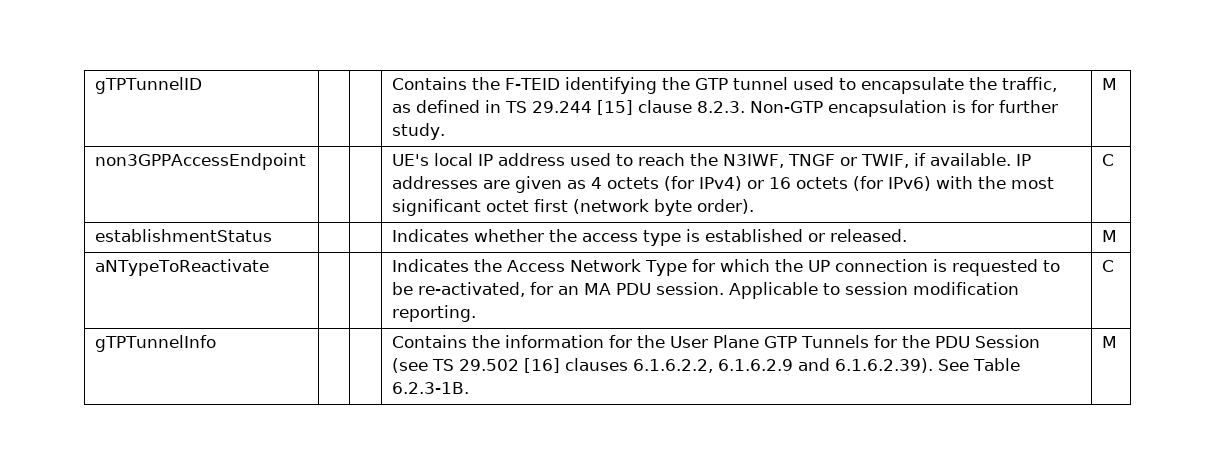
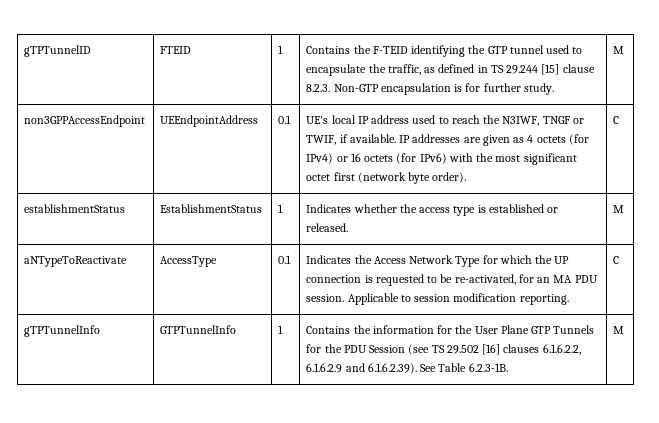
(203, 85) | -> [160,46,192,54] [278,45,284,54] FTEID | 1
(307, 161) | -> [160,115,259,127] [278,115,292,124] UEEndpointAddress | 0.1
(273, 235) | -> [160,204,263,213] [278,204,284,213] EstablishmentStatus | 1
(270, 267) | -> [160,256,218,267] [278,255,292,264] AccessType | 0.1
(217, 343) | -> [160,325,237,334] [278,325,284,334] GTPTunnelInfo | 1

